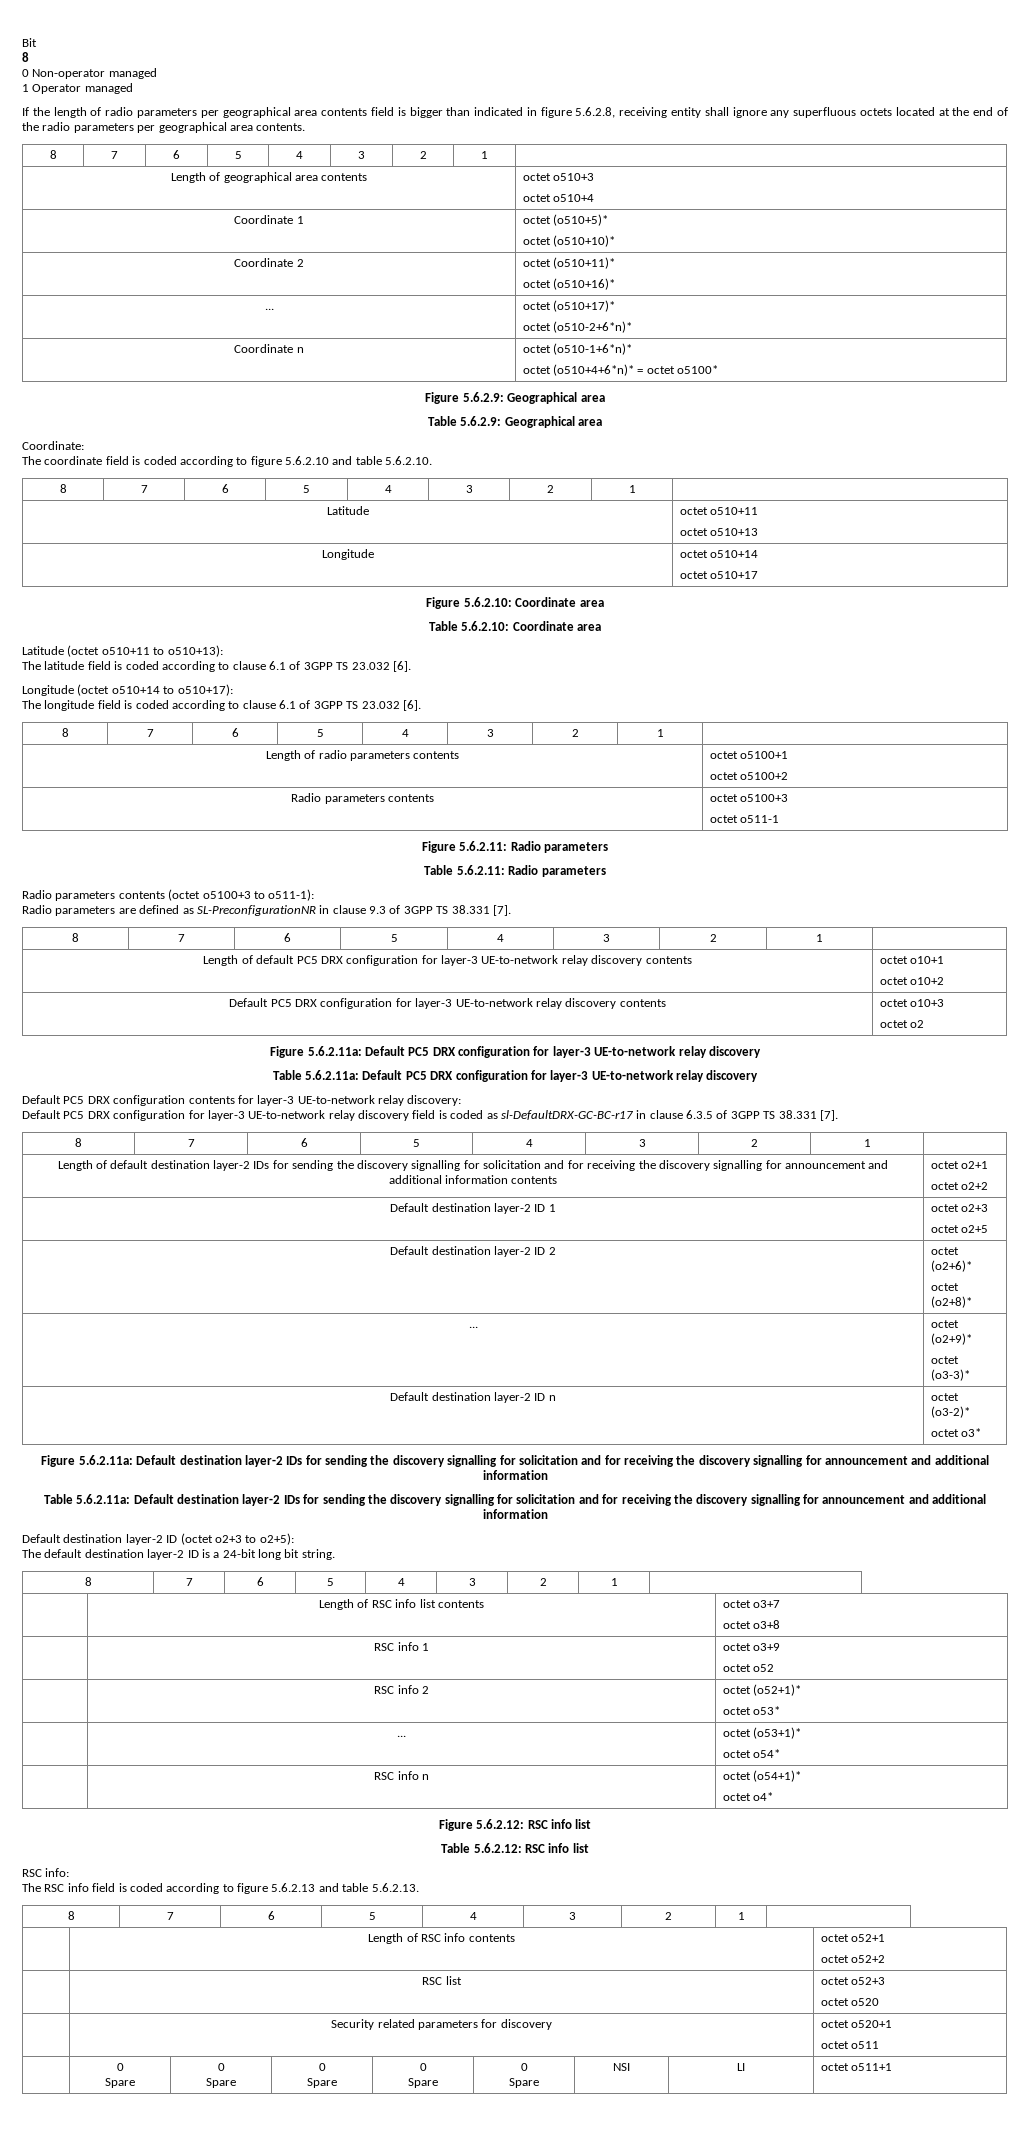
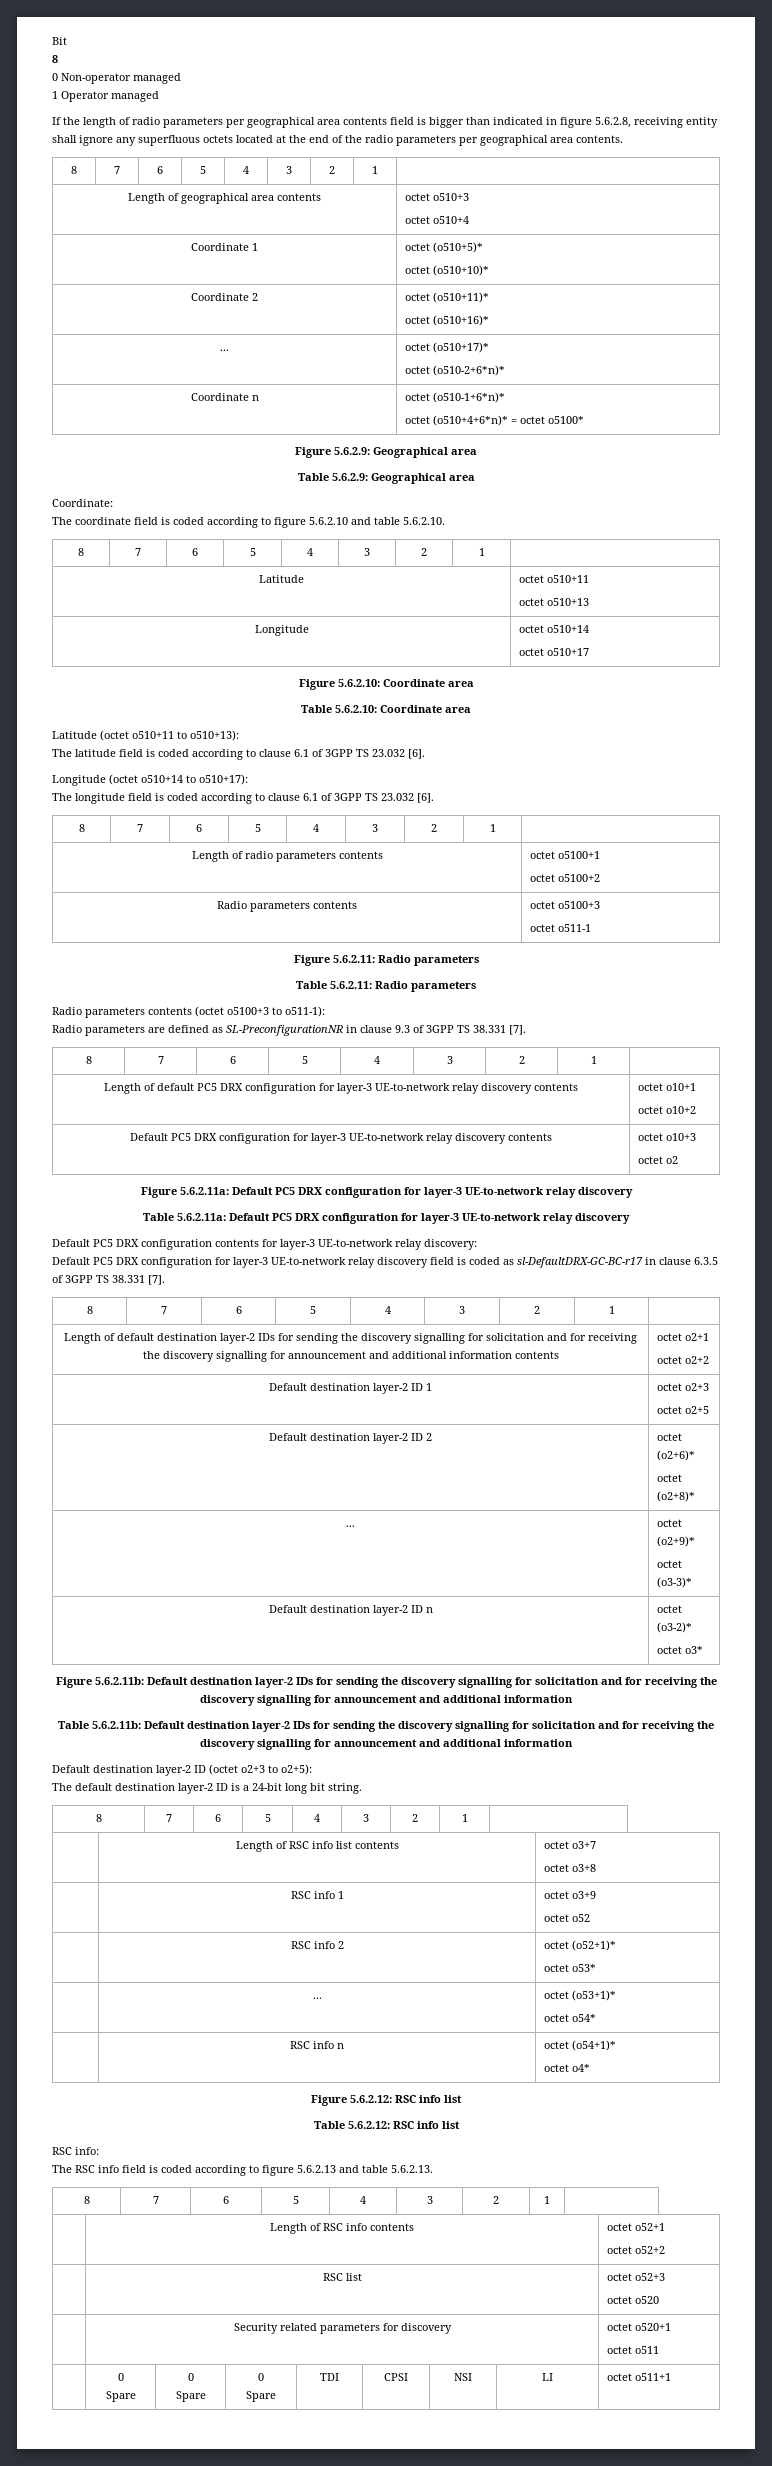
[78,1455,133,1465] 5.6.2.11a: -> [94,1677,144,1685] 5.6.2.11b:
[76,1494,131,1504] 5.6.2.11a: -> [92,1721,141,1729] 5.6.2.11b:
[419,2063,427,2071] [408,2078,438,2088] [520,2063,528,2071] [509,2078,539,2088] 0 // Spare | 0 // Spare -> [320,2373,339,2381] [384,2373,408,2381] TDI | CPSI

